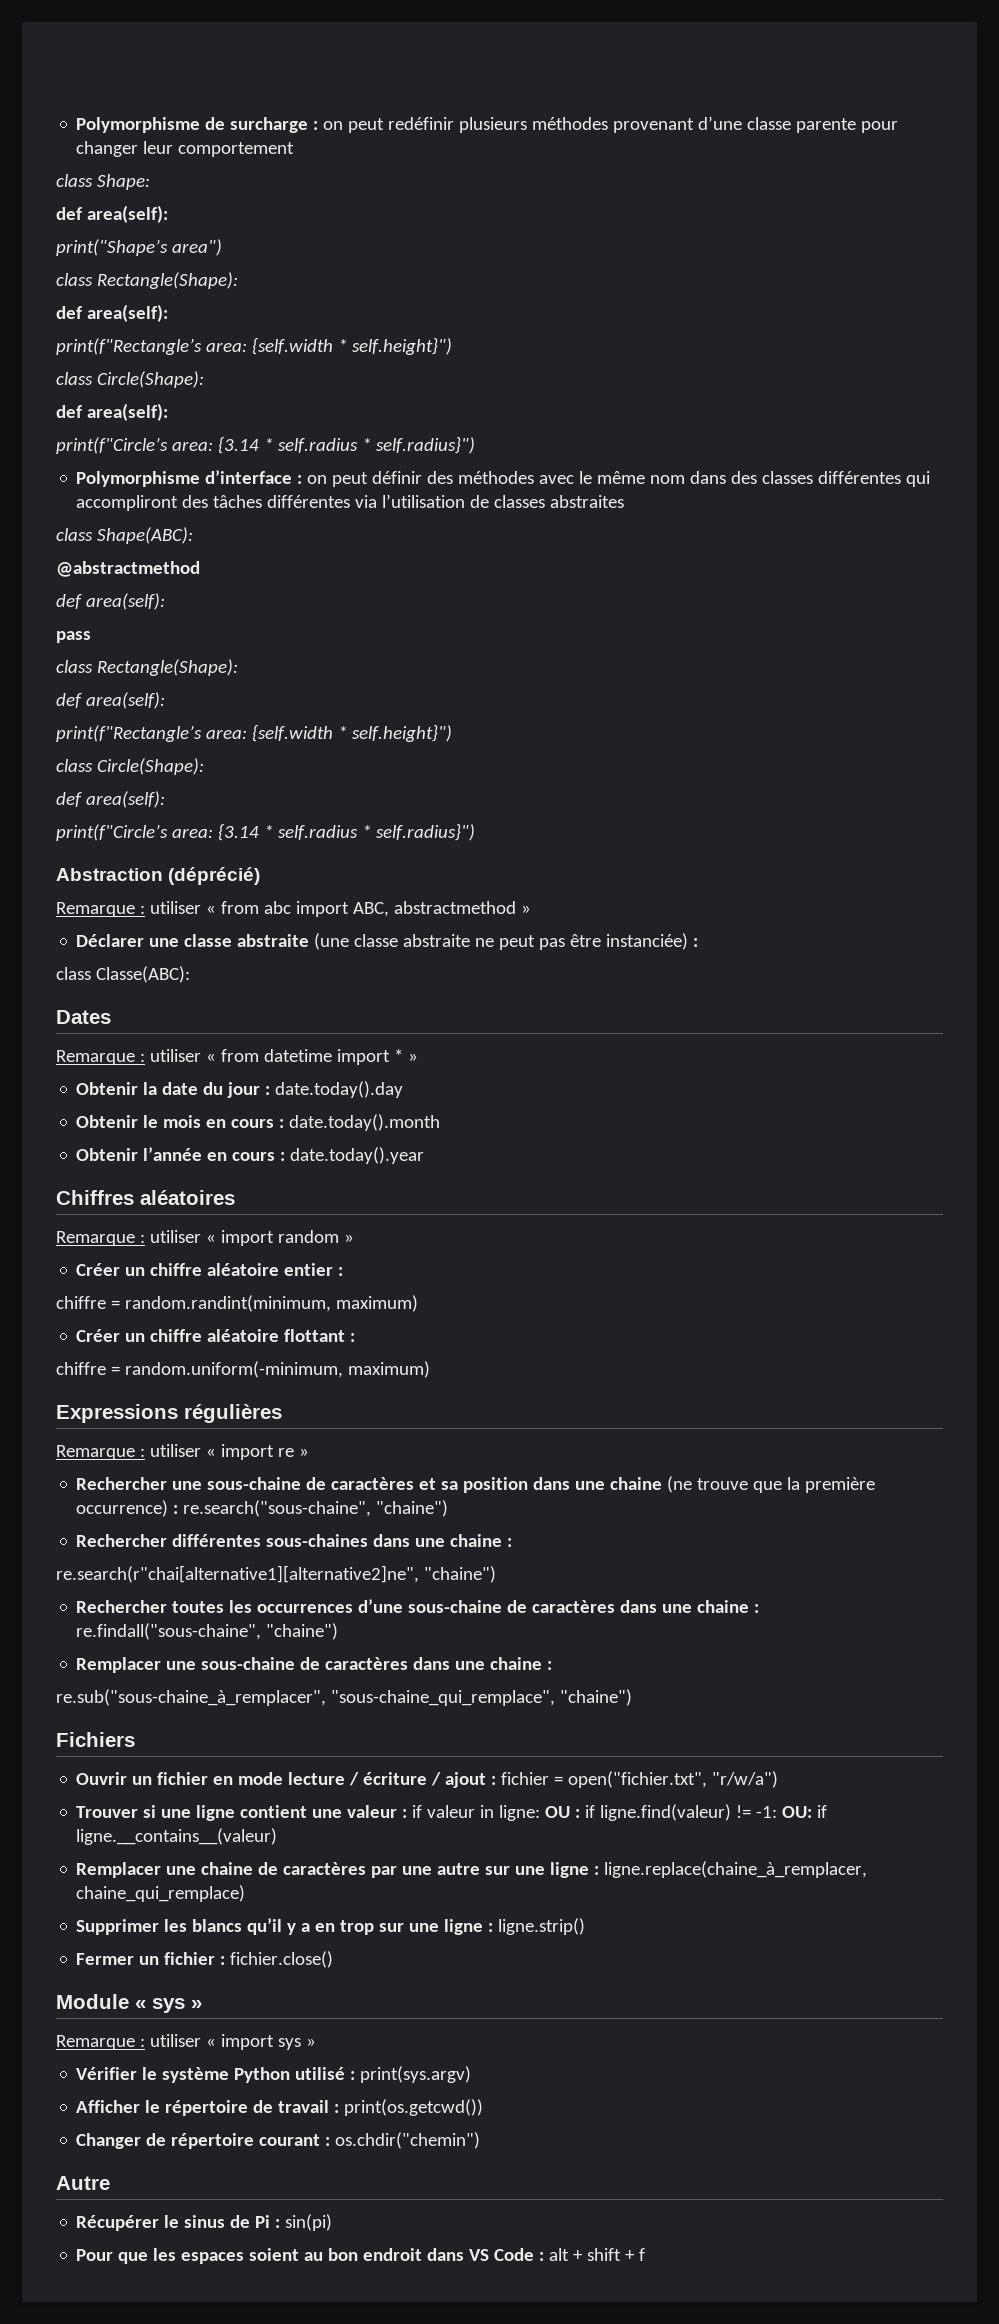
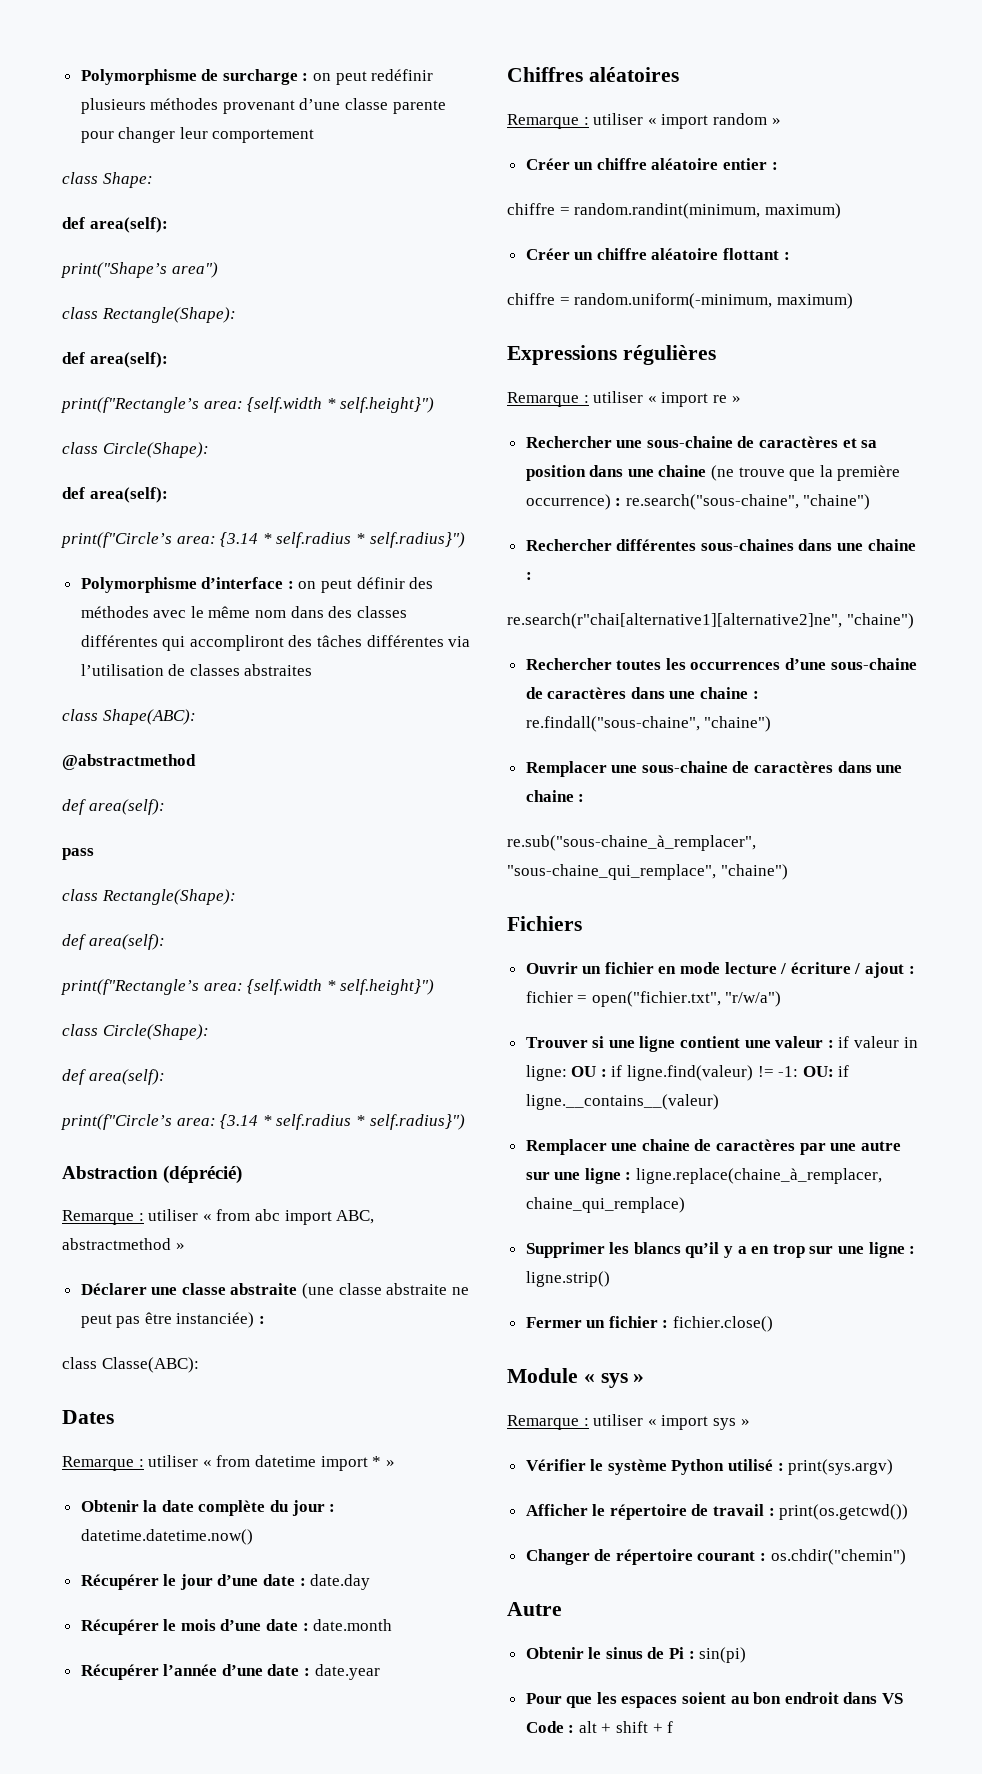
(199, 1088) none -> [198,1500,266,1516] complète
[275,1081,404,1098] [76,1114,441,1131] [76,1147,425,1164] date.today().day // Obtenir le mois en cours : date.today().month // Obtenir l’année en cours : date.today().year -> [80,1529,253,1545] [80,1574,371,1590] [80,1619,393,1635] [80,1664,380,1680] datetime.datetime.now() // Récupérer le jour d’une date : date.day // Récupérer le mois d’une date : date.month // Récupérer l’année d’une date : date.year
[76,2215,160,2231] Récupérer -> [525,1647,584,1659] Obtenir

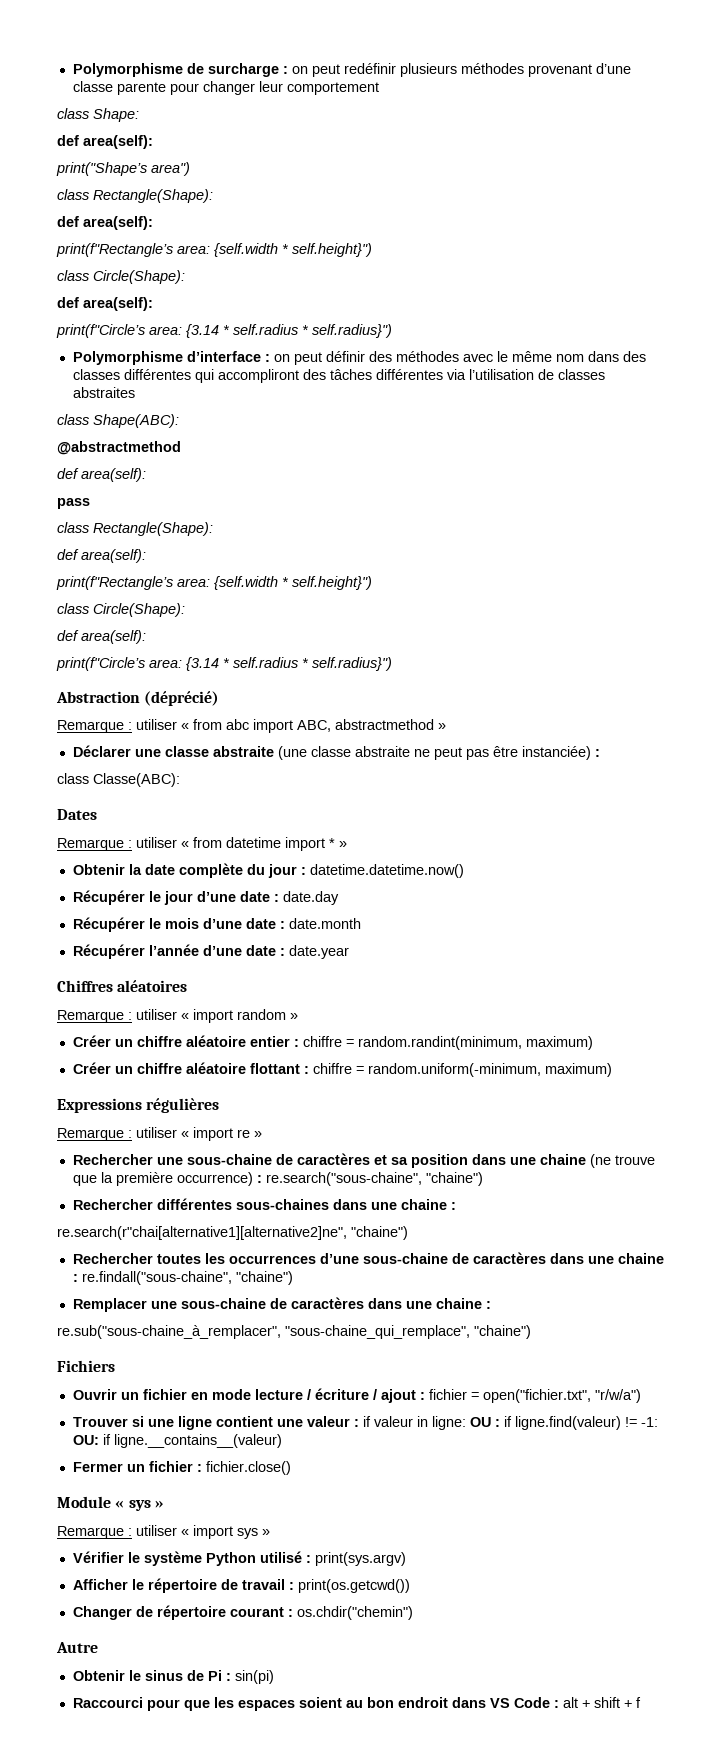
(778, 166) // -> (299, 1043) none
(790, 256) // -> (309, 1070) none
[525,1139,901,1155] [525,1168,883,1184] [525,1197,685,1213] [525,1242,916,1258] [525,1271,610,1287] // Remplacer une chaine de caractères par une autre sur une ligne : ligne.replace(chaine_à_remplacer, chaine_qui_remplace) // Supprimer les blancs qu’il y a en trop sur une ligne : ligne.strip() -> (282, 1441) none
[525,1693,562,1704] Pour -> [72,1697,180,1711] Raccourci pour

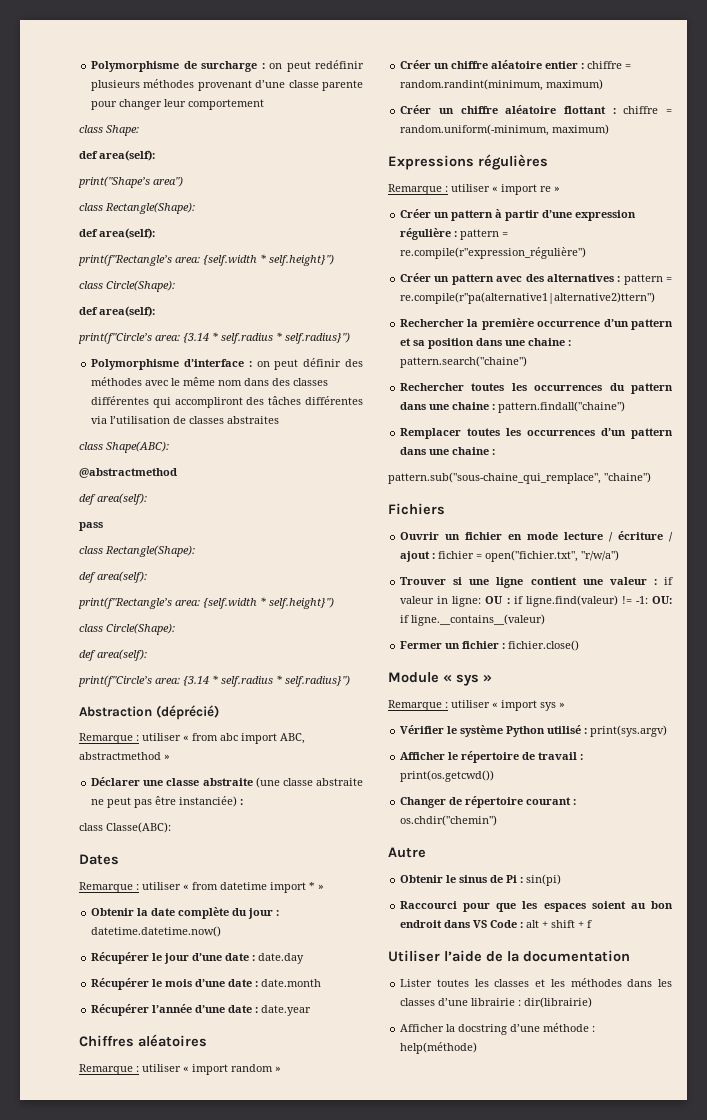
[72,1153,370,1165] Rechercher une sous-chaine de caractères -> [400,209,637,221] [400,228,509,240] [400,247,587,259] [400,273,672,285] [400,292,656,304] [400,318,673,330] Créer un pattern à partir d’une expression régulière : pattern = re.compile(r"expression_régulière") // Créer un pattern avec des alternatives : pattern = re.compile(r"pa(alternative1|alternative2)ttern") // Rechercher la première occurrence d’un pattern
[589,1154,655,1168] [72,1172,483,1186] [72,1198,456,1210] [57,1226,408,1240] [72,1252,664,1264] [72,1271,293,1285] [72,1297,491,1312] [57,1325,470,1339] (ne trouve que la première occurrence) : re.search("sous-chaine", "chaine") // Rechercher différentes sous-chaines dans une chaine : // re.search(r"chai[alternative1][alternative2]ne", "chaine") // Rechercher toutes les occurrences d’une sous-chaine de caractères dans une chaine : re.findall("sous-chaine", "chaine") // Remplacer une sous-chaine de caractères dans une chaine : // re.sub("sous-chaine_à_remplacer", "sous-chaine_qui_remplace", -> [568,340,572,346] [400,356,528,368] [400,383,673,394] [400,401,626,413] [400,428,673,439] [400,447,496,455] [388,472,601,484] : pattern.search("chaine") // Rechercher toutes les occurrences du pattern dans une chaine : pattern.findall("chaine") // Remplacer toutes les occurrences d’un pattern dans une chaine : // pattern.sub("sous-chaine_qui_remplace",
(641, 1702) none -> [388,950,630,962] [400,978,672,987] [400,997,593,1008] [400,1023,596,1035] [400,1042,478,1054] // Utiliser l’aide de la documentation // Lister toutes les classes et les méthodes dans les classes d’une librairie : dir(librairie) // Afficher la docstring d’une méthode : help(méthode)

